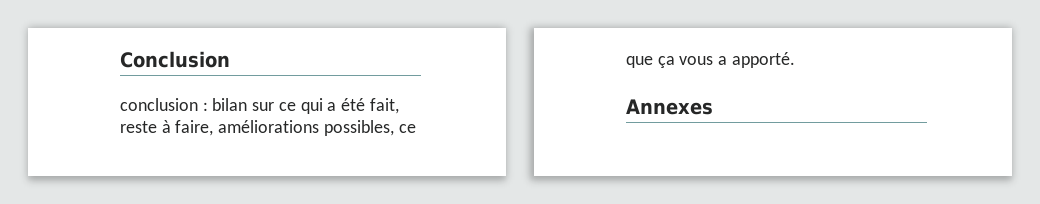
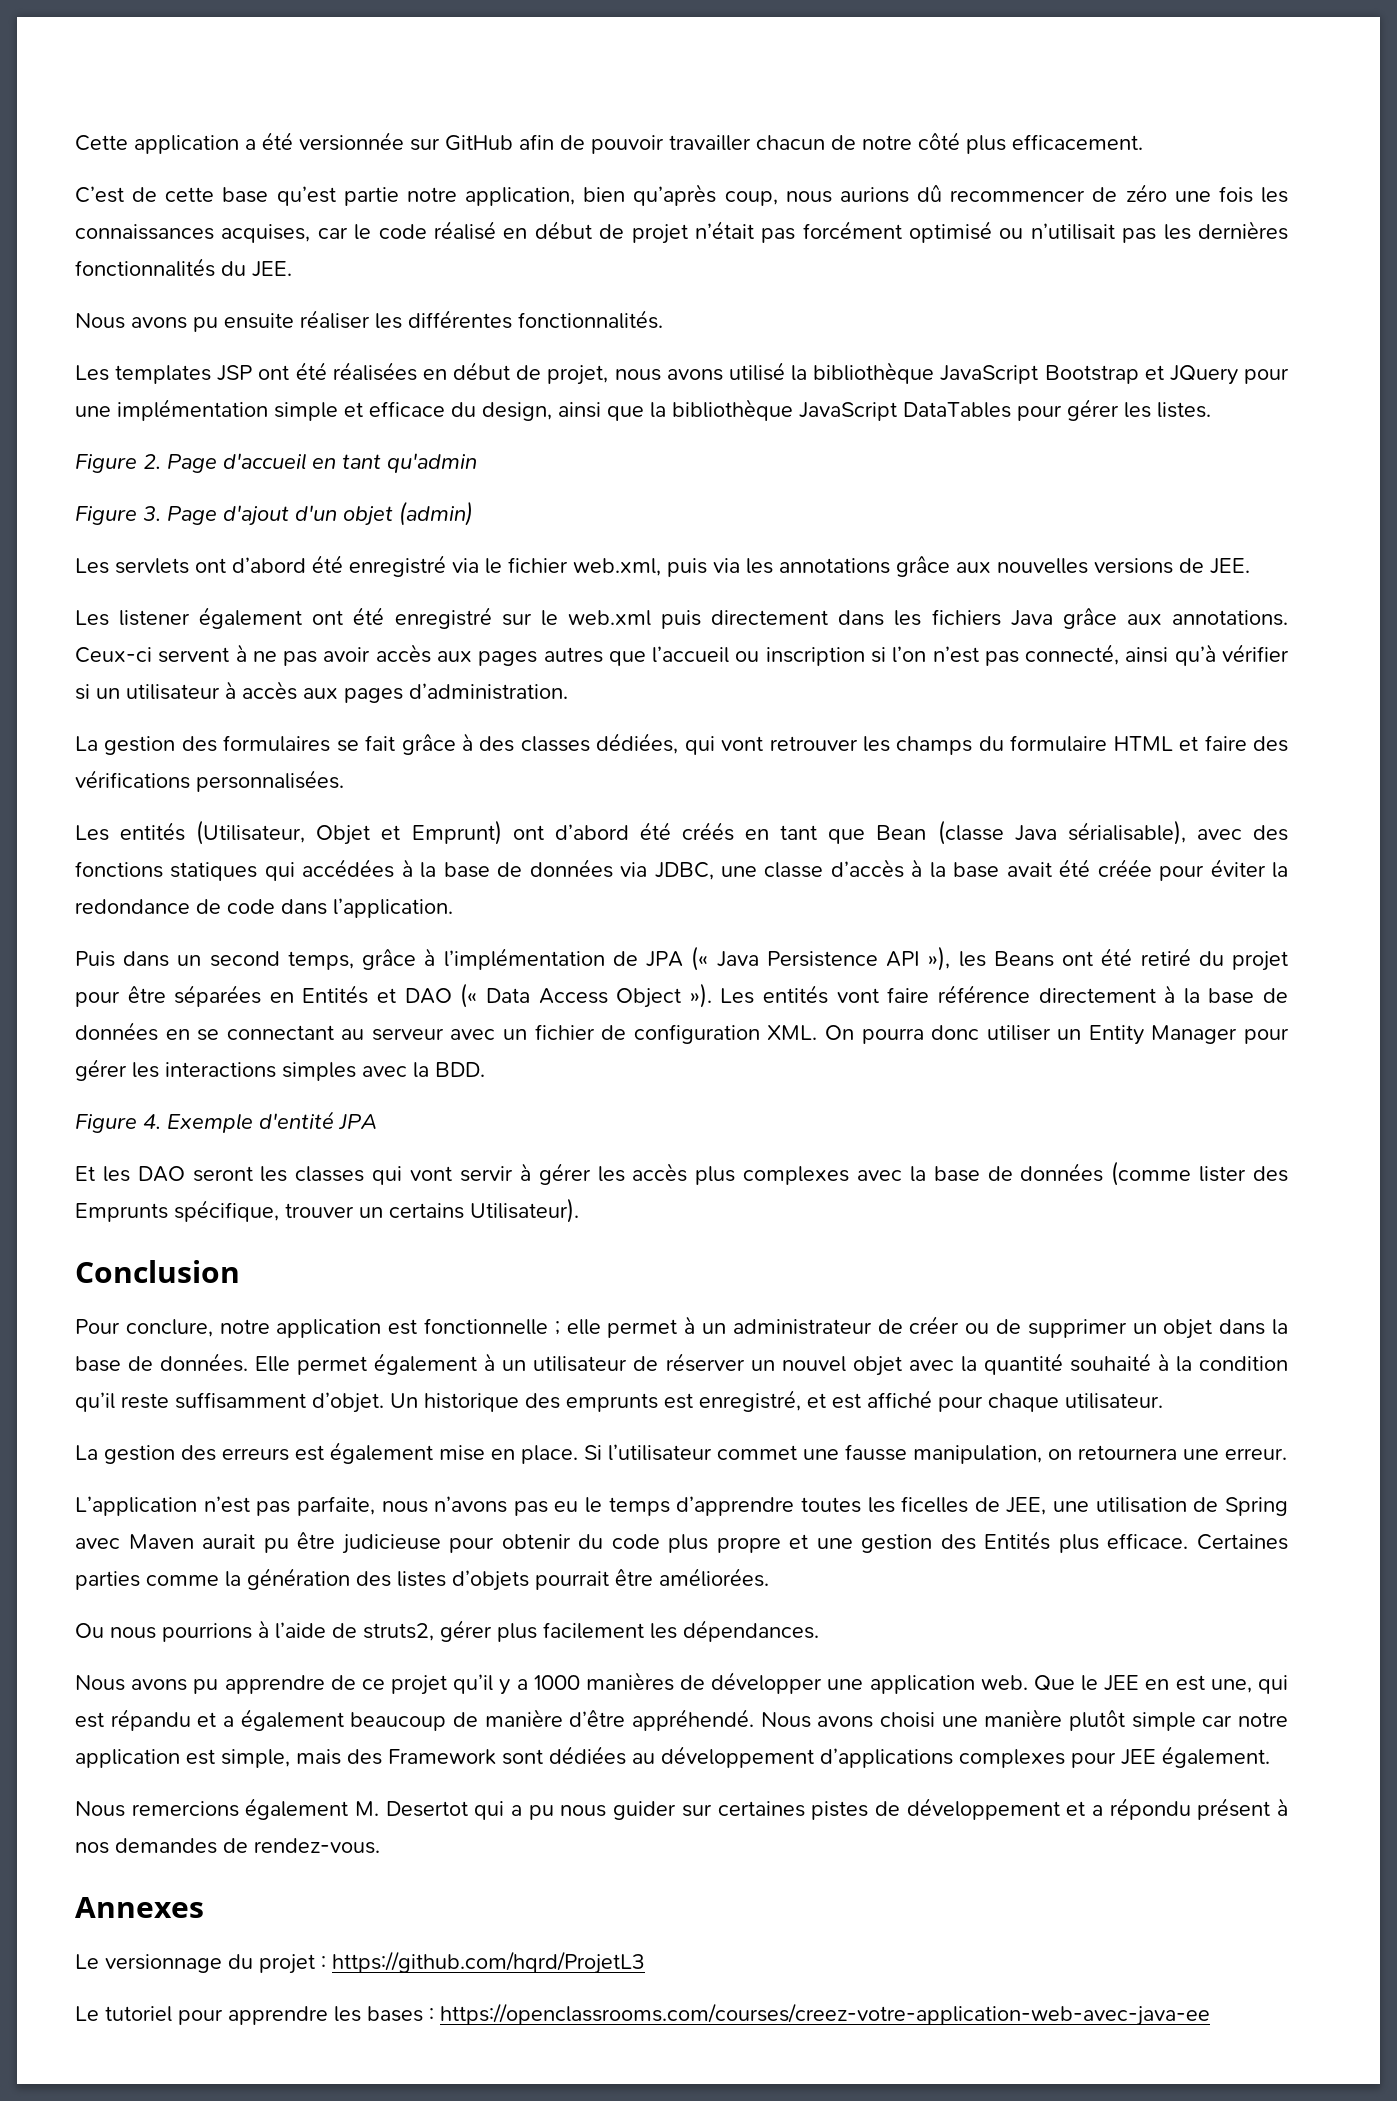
[120,51,230,68] [120,98,399,114] [120,120,416,136] [626,52,795,68] [626,99,713,115] Conclusion // conclusion : bilan sur ce qui a été fait, reste à faire, améliorations possibles, ce que ça vous a apporté. // Annexes -> [75,132,1143,154] [75,184,1288,206] [75,221,1289,244] [75,258,292,277] [75,310,663,332] [75,362,1289,385] [75,399,1211,421] [75,453,477,473] [75,501,473,526] [75,555,1250,577] [75,607,1288,629] [75,644,1289,666] [75,681,568,703] [75,733,1288,755] [75,770,344,792] [75,820,1288,845] [75,859,1289,881] [75,898,453,918] [75,946,1288,971] [75,983,1288,1008] [75,1022,1289,1045] [75,1059,485,1081] [75,1111,377,1133] [75,1161,1288,1186] [75,1198,579,1223] [75,1260,240,1283] [75,1316,1288,1339] [75,1353,1288,1376] [75,1390,1163,1413] [75,1442,1287,1464] [75,1496,1288,1516] [75,1531,1288,1554] [75,1568,769,1591] [75,1620,819,1642] [75,1672,1288,1695] [75,1709,1288,1731] [75,1746,1270,1768] [75,1798,1289,1820] [75,1838,380,1854] [75,1897,204,1918] [75,1951,645,1974] [75,2003,1210,2026] Cette application a été versionnée sur GitHub afin de pouvoir travailler chacun de notre côté plus efficacement. // C’est de cette base qu’est partie notre application, bien qu’après coup, nous aurions dû recommencer de zéro une fois les connaissances acquises, car le code réalisé en début de projet n’était pas forcément optimisé ou n’utilisait pas les dernières fonctionnalités du JEE. // Nous avons pu ensuite réaliser les différentes fonctionnalités. // Les templates JSP ont été réalisées en début de projet, nous avons utilisé la bibliothèque JavaScript Bootstrap et JQuery pour une implémentation simple et efficace du design, ainsi que la bibliothèque JavaScript DataTables pour gérer les listes. // Figure 2. Page d'accueil en tant qu'admin // Figure 3. Page d'ajout d'un objet (admin) // Les servlets ont d’abord été enregistré via le fichier web.xml, puis via les annotations grâce aux nouvelles versions de JEE. // Les listener également ont été enregistré sur le web.xml puis directement dans les fichiers Java grâce aux annotations. Ceux-ci servent à ne pas avoir accès aux pages autres que l’accueil ou inscription si l’on n’est pas connecté, ainsi qu’à vérifier si un utilisateur à accès aux pages d’administration. // La gestion des formulaires se fait grâce à des classes dédiées, qui vont retrouver les champs du formulaire HTML et faire des vérifications personnalisées. // Les entités (Utilisateur, Objet et Emprunt) ont d’abord été créés en tant que Bean (classe Java sérialisable), avec des fonctions statiques qui accédées à la base de données via JDBC, une classe d’accès à la base avait été créée pour éviter la redondance de code dans l’application. // Puis dans un second temps, grâce à l’implémentation de JPA (« Java Persistence API »), les Beans ont été retiré du projet pour être séparées en Entités et DAO (« Data Access Object »). Les entités vont faire référence directement à la base de données en se connectant au serveur avec un fichier de configuration XML. On pourra donc utiliser un Entity Manager pour gérer les interactions simples avec la BDD. // Figure 4. Exemple d'entité JPA // Et les DAO seront les classes qui vont servir à gérer les accès plus complexes avec la base de données (comme lister des Emprunts spécifique, trouver un certains Utilisateur). // Conclusion // Pour conclure, notre application est fonctionnelle ; elle permet à un administrateur de créer ou de supprimer un objet dans la base de données. Elle permet également à un utilisateur de réserver un nouvel objet avec la quantité souhaité à la condition qu’il reste suffisamment d’objet. Un historique des emprunts est enregistré, et est affiché pour chaque utilisateur. // La gestion des erreurs est également mise en place. Si l’utilisateur commet une fausse manipulation, on retournera une erreur. // L’application n’est pas parfaite, nous n’avons pas eu le temps d’apprendre toutes les ficelles de JEE, une utilisation de Spring avec Maven aurait pu être judicieuse pour obtenir du code plus propre et une gestion des Entités plus efficace. Certaines parties comme la génération des listes d’objets pourrait être améliorées. // Ou nous pourrions à l’aide de struts2, gérer plus facilement les dépendances. // Nous avons pu apprendre de ce projet qu’il y a 1000 manières de développer une application web. Que le JEE en est une, qui est répandu et a également beaucoup de manière d’être appréhendé. Nous avons choisi une manière plutôt simple car notre application est simple, mais des Framework sont dédiées au développement d’applications complexes pour JEE également. // Nous remercions également M. Desertot qui a pu nous guider sur certaines pistes de développement et a répondu présent à nos demandes de rendez-vous. // Annexes // Le versionnage du projet : https://github.com/hqrd/ProjetL3 // Le tutoriel pour apprendre les bases : https://openclassrooms.com/courses/creez-votre-application-web-avec-java-ee

